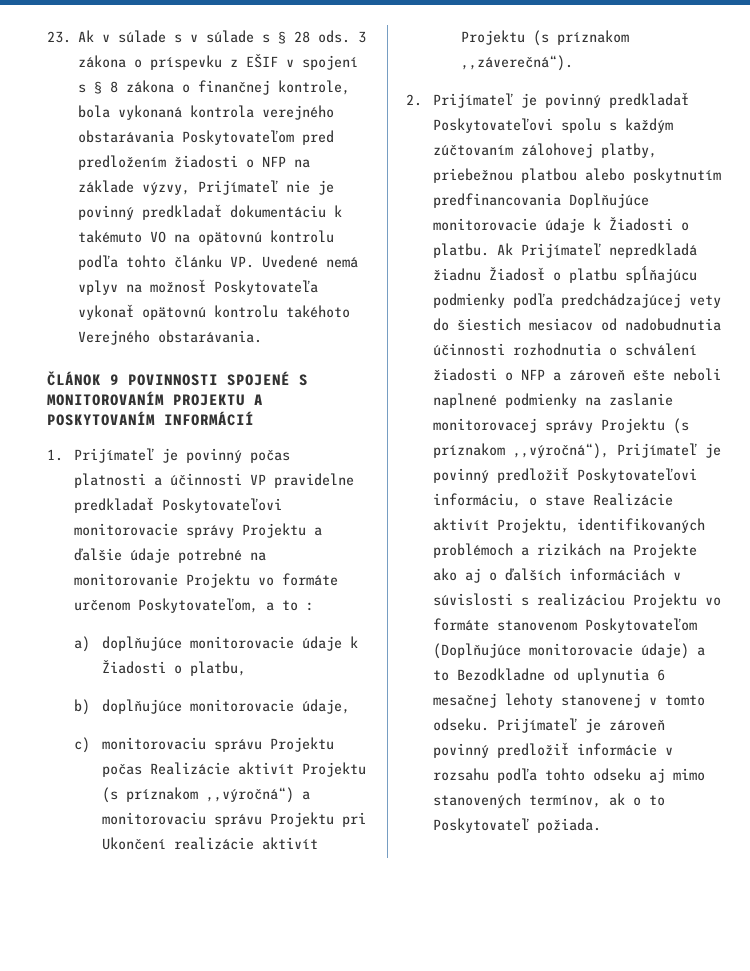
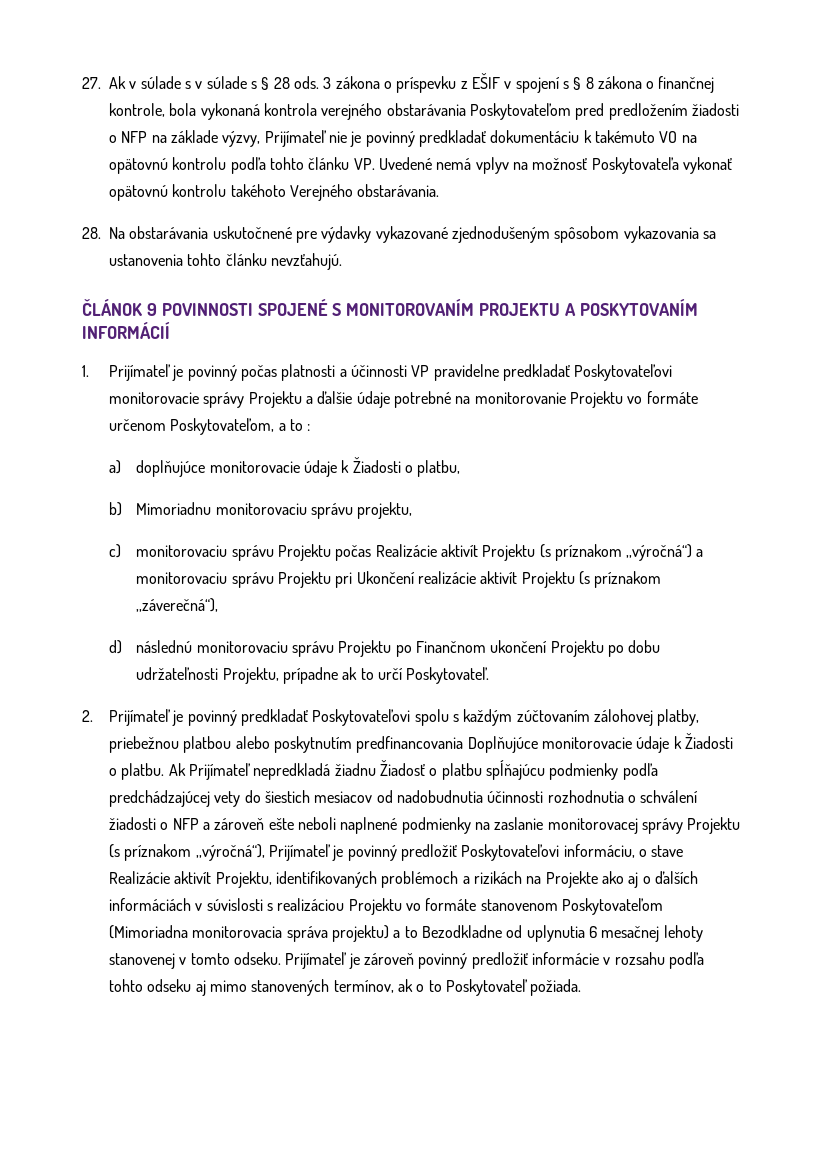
[47,31,71,43] 23. -> [82,77,101,89] 27.
(263, 336) none -> [82,226,717,243] [109,253,343,270] // 28. Na obstarávania uskutočnené pre výdavky vykazované zjednodušeným spôsobom vykazovania sa ustanovenia tohto článku nevzťahujú.
[101,699,350,714] doplňujúce monitorovacie údaje, -> [136,502,413,519] Mimoriadnu monitorovaciu správu projektu,
[460,55,573,71] ,,záverečná“). -> [136,598,219,612] [109,640,661,657] [136,667,490,684] ,,záverečná“), // d) následnú monitorovaciu správu Projektu po Finančnom ukončení Projektu po dobu udržateľnosti Projektu, prípadne ak to určí Poskytovateľ.
[433,643,690,659] (Doplňujúce monitorovacie údaje) -> [109,925,390,942] (Mimoriadna monitorovacia správa projektu)

